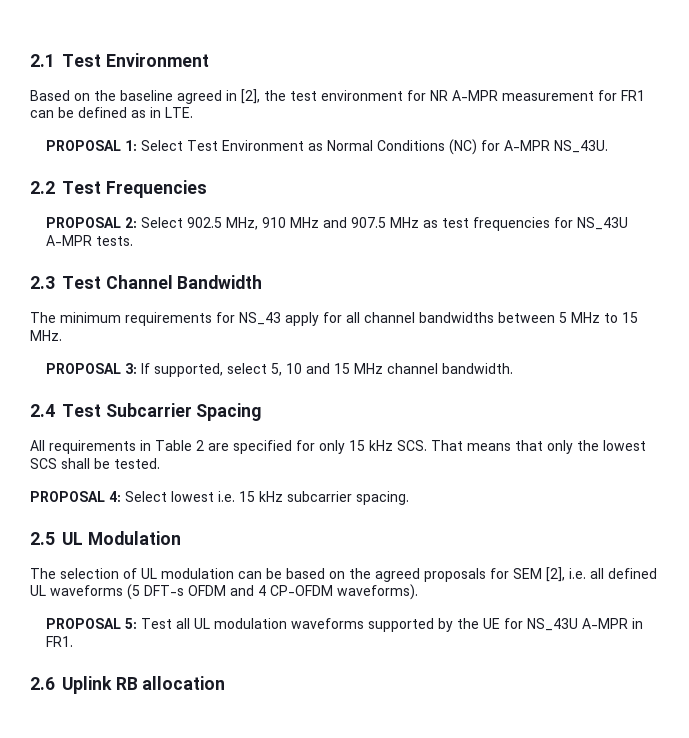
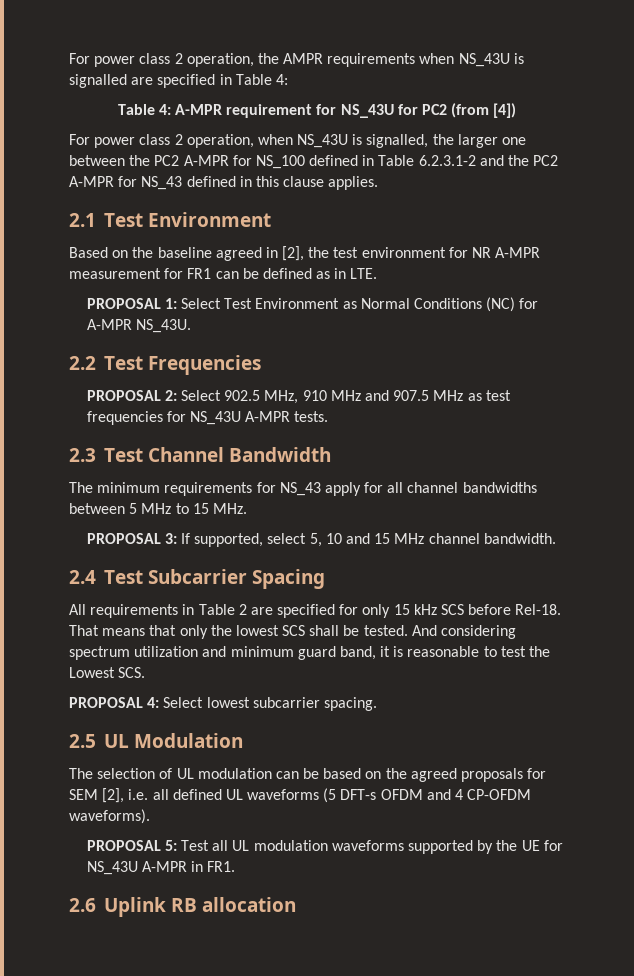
(30, 60) none -> [69,53,524,67] [69,74,288,88] [117,103,517,118] [69,134,527,148] [69,155,559,169] [69,176,379,190] For power class 2 operation, the AMPR requirements when NS_43U is signalled are specified in Table 4: // Table 4: A-MPR requirement for NS_43U for PC2 (from [4]) // For power class 2 operation, when NS_43U is signalled, the larger one between the PC2 A-MPR for NS_100 defined in Table 6.2.3.1-2 and the PC2 A-MPR for NS_43 defined in this clause applies. //
[397,440,427,451] SCS. -> [441,604,562,615] SCS before Rel-18.
(160, 463) none -> [411,625,517,639] [69,646,551,660] [69,667,146,678] And considering spectrum utilization and minimum guard band, it is reasonable to test the Lowest SCS.
[218,491,283,502] i.e. 15 kHz -> (250, 702) none

